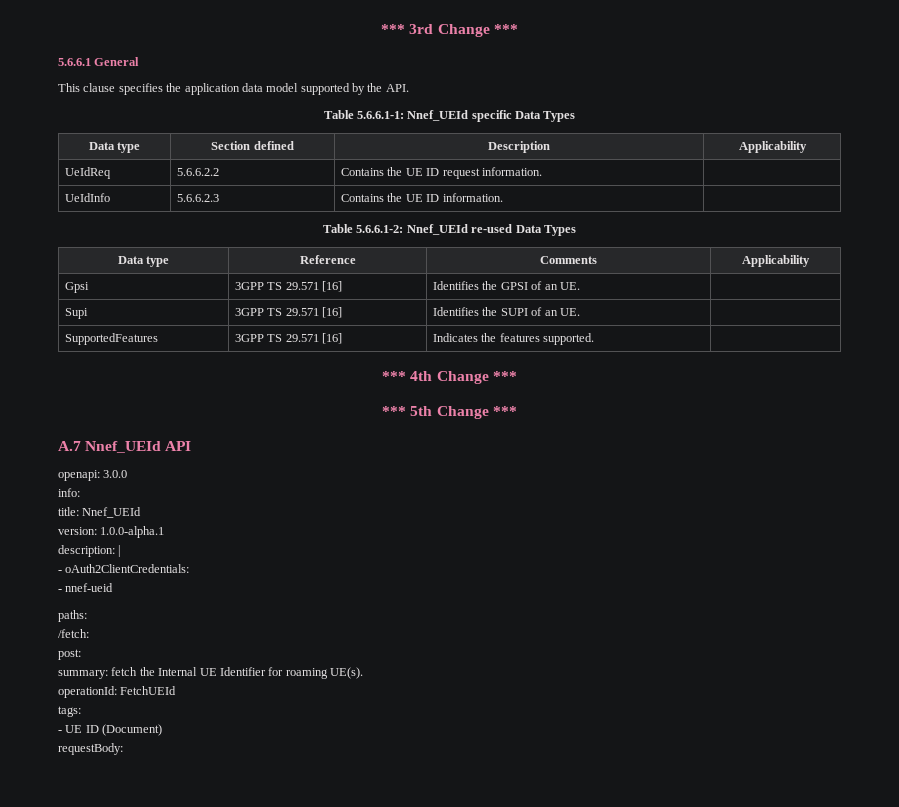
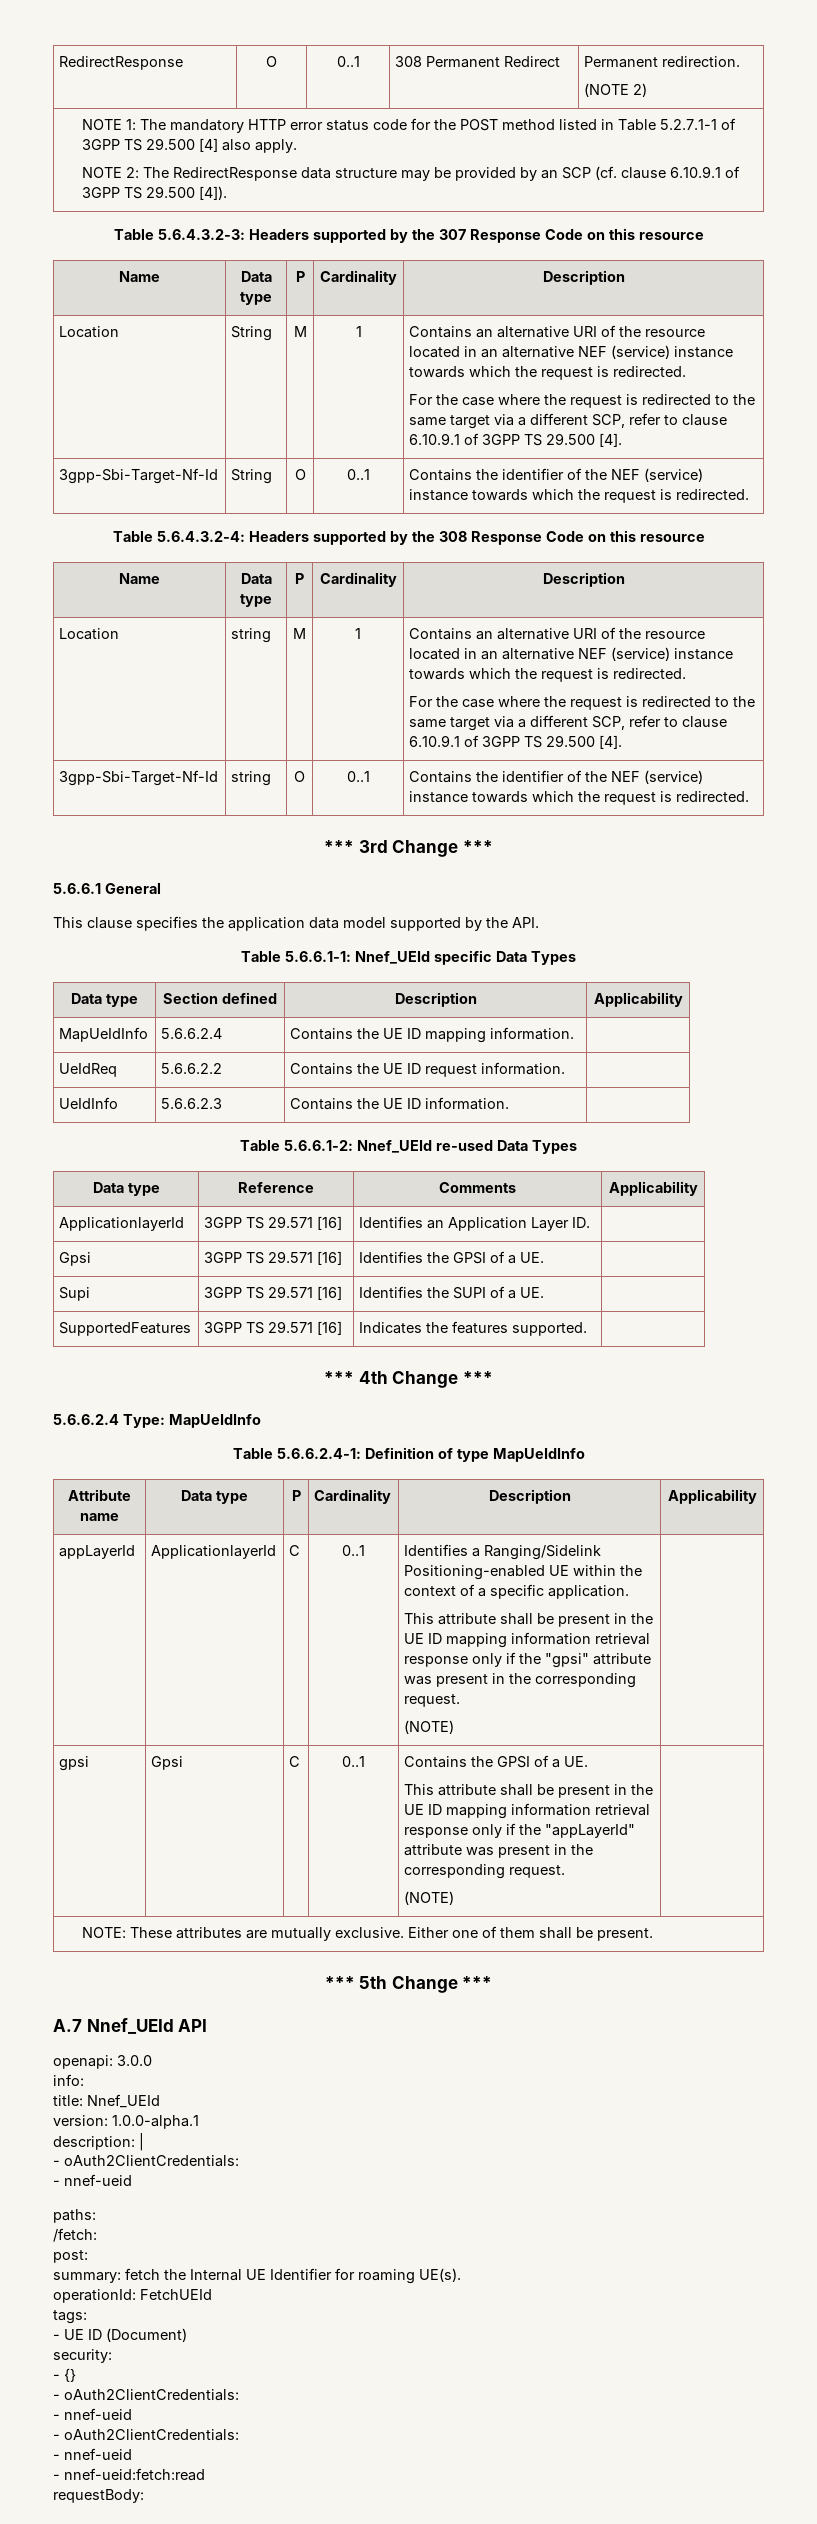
(381, 29) none -> [59,56,184,70] [266,56,277,67] [336,56,360,67] [395,56,561,68] [584,56,741,68] [584,83,648,97] [82,118,737,133] [82,138,298,153] [82,166,741,181] [82,186,228,200] [113,228,704,243] [119,271,160,282] [240,271,272,282] [240,292,272,305] [295,271,305,282] [320,270,397,285] [542,270,625,285] [59,326,120,338] [231,326,273,341] [293,326,307,337] [355,326,362,337] [409,325,706,338] [409,345,734,359] [409,366,687,380] [409,394,756,408] [409,413,728,429] [409,433,623,447] [59,468,219,484] [231,469,273,484] [294,469,306,480] [347,469,370,480] [409,468,704,482] [409,489,750,503] [112,530,705,545] [119,573,160,584] [240,573,272,584] [240,594,272,607] [295,573,304,584] [319,572,397,587] [542,572,625,587] [59,628,120,640] [231,628,272,643] [293,628,306,639] [355,628,361,639] [409,627,706,640] [409,647,734,661] [409,668,687,682] [409,696,756,710] [409,715,728,731] [409,735,623,749] [59,770,219,786] [231,771,272,786] [294,771,305,782] [346,771,370,782] [409,770,704,784] [409,791,750,805] RedirectResponse | O | 0..1 | 308 Permanent Redirect | Permanent redirection. // (NOTE 2) // NOTE 1: The mandatory HTTP error status code for the POST method listed in Table 5.2.7.1-1 of 3GPP TS 29.500 [4] also apply. // NOTE 2: The RedirectResponse data structure may be provided by an SCP (cf. clause 6.10.9.1 of 3GPP TS 29.500 [4]). // Table 5.6.4.3.2-3: Headers supported by the 307 Response Code on this resource // Name | Data type | P | Cardinality | Description // Location | String | M | 1 | Contains an alternative URI of the resource located in an alternative NEF (service) instance towards which the request is redirected. // For the case where the request is redirected to the same target via a different SCP, refer to clause 6.10.9.1 of 3GPP TS 29.500 [4]. // 3gpp-Sbi-Target-Nf-Id | String | O | 0..1 | Contains the identifier of the NEF (service) instance towards which the request is redirected. // Table 5.6.4.3.2-4: Headers supported by the 308 Response Code on this resource // Name | Data type | P | Cardinality | Description // Location | string | M | 1 | Contains an alternative URI of the resource located in an alternative NEF (service) instance towards which the request is redirected. // For the case where the request is redirected to the same target via a different SCP, refer to clause 6.10.9.1 of 3GPP TS 29.500 [4]. // 3gpp-Sbi-Target-Nf-Id | string | O | 0..1 | Contains the identifier of the NEF (service) instance towards which the request is redirected. //
(807, 147) none -> [59,1027,149,1042] [161,1028,223,1039] [290,1027,575,1043] // MapUeIdInfo | 5.6.6.2.4 | Contains the UE ID mapping information. |
(810, 261) none -> [59,1217,185,1231] [204,1216,343,1230] [359,1216,591,1231] // ApplicationlayerId | 3GPP TS 29.571 [16] | Identifies an Application Layer ID. |
[544,284,558,290] an -> [508,1255,517,1264] a
[544,310,558,316] an -> [508,1290,517,1299] a
(517, 376) none -> [53,1414,261,1428] [232,1447,585,1462] [68,1489,131,1501] [80,1513,119,1521] [181,1490,249,1504] [291,1490,301,1501] [314,1489,392,1504] [488,1489,571,1504] [667,1489,757,1504] [59,1545,136,1559] [151,1545,277,1559] [289,1545,301,1556] [342,1545,365,1556] [404,1544,602,1560] [404,1565,643,1580] [404,1584,630,1599] [404,1613,654,1627] [404,1632,651,1648] [404,1652,652,1668] [404,1673,637,1688] [404,1694,461,1707] [404,1720,455,1734] [59,1756,90,1771] [151,1756,184,1770] [289,1756,301,1767] [342,1756,365,1767] [404,1755,589,1768] [404,1784,654,1798] [404,1803,651,1819] [404,1823,636,1838] [404,1844,594,1858] [404,1864,566,1879] [404,1891,455,1905] [82,1926,654,1941] // 5.6.6.2.4 Type: MapUeIdInfo // Table 5.6.6.2.4-1: Definition of type MapUeIdInfo // Attribute name | Data type | P | Cardinality | Description | Applicability // appLayerId | ApplicationlayerId | C | 0..1 | Identifies a Ranging/Sidelink Positioning-enabled UE within the context of a specific application. // This attribute shall be present in the UE ID mapping information retrieval response only if the "gpsi" attribute was present in the corresponding request. // (NOTE) | // gpsi | Gpsi | C | 0..1 | Contains the GPSI of a UE. // This attribute shall be present in the UE ID mapping information retrieval response only if the "appLayerId" attribute was present in the corresponding request. // (NOTE) | // NOTE: These attributes are mutually exclusive. Either one of them shall be present.
(163, 730) none -> [53,2349,112,2363] [53,2368,76,2382] [53,2389,239,2401] [53,2408,132,2420] [53,2429,239,2441] [53,2448,132,2460] [53,2468,205,2481] // security: // - {} // - oAuth2ClientCredentials: // - nnef-ueid // - oAuth2ClientCredentials: // - nnef-ueid // - nnef-ueid:fetch:read

